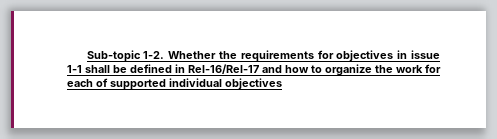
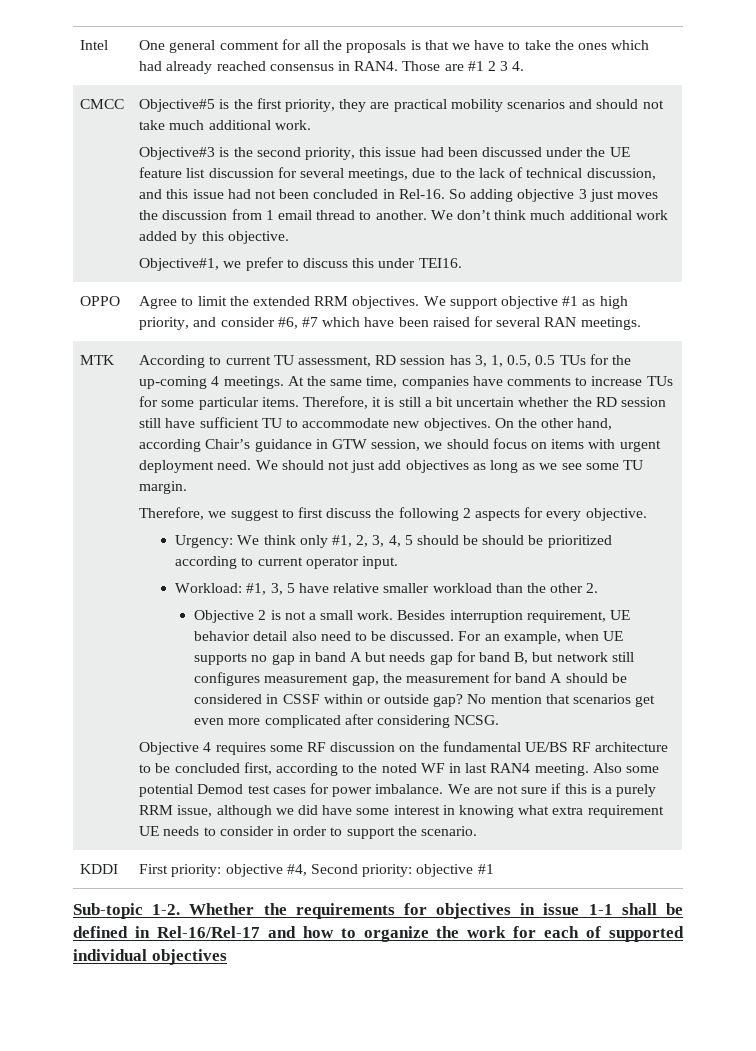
(86, 56) none -> [80,40,109,50] [139,39,650,53] [139,61,525,74] [80,99,125,109] [139,98,664,112] [139,120,311,130] [139,147,630,160] [139,167,656,181] [139,189,658,202] [139,209,668,220] [139,231,289,244] [139,257,462,271] [80,296,121,306] [139,296,628,309] [139,316,641,330] [80,355,116,365] [139,354,631,368] [139,376,673,389] [139,396,666,410] [139,417,613,431] [139,438,661,452] [139,460,643,473] [139,481,188,494] [139,507,647,521] [175,535,612,548] [175,556,399,569] [175,583,599,595] [194,610,631,623] [194,631,624,644] [194,651,634,665] [194,672,627,686] [194,694,656,707] [194,714,500,728] [139,741,669,755] [139,762,659,776] [139,783,657,797] [139,805,664,818] [139,826,477,839] [80,864,119,874] [139,864,494,877] Intel | One general comment for all the proposals is that we have to take the ones which had already reached consensus in RAN4. Those are #1 2 3 4. // CMCC | Objective#5 is the first priority, they are practical mobility scenarios and should not take much additional work. // Objective#3 is the second priority, this issue had been discussed under the UE feature list discussion for several meetings, due to the lack of technical discussion, and this issue had not been concluded in Rel-16. So adding objective 3 just moves the discussion from 1 email thread to another. We don’t think much additional work added by this objective. // Objective#1, we prefer to discuss this under TEI16. // OPPO | Agree to limit the extended RRM objectives. We support objective #1 as high priority, and consider #6, #7 which have been raised for several RAN meetings. // MTK | According to current TU assessment, RD session has 3, 1, 0.5, 0.5 TUs for the up-coming 4 meetings. At the same time, companies have comments to increase TUs for some particular items. Therefore, it is still a bit uncertain whether the RD session still have sufficient TU to accommodate new objectives. On the other hand, according Chair’s guidance in GTW session, we should focus on items with urgent deployment need. We should not just add objectives as long as we see some TU margin. // Therefore, we suggest to first discuss the following 2 aspects for every objective. // Urgency: We think only #1, 2, 3, 4, 5 should be should be prioritized according to current operator input. // Workload: #1, 3, 5 have relative smaller workload than the other 2. // Objective 2 is not a small work. Besides interruption requirement, UE behavior detail also need to be discussed. For an example, when UE supports no gap in band A but needs gap for band B, but network still configures measurement gap, the measurement for band A should be considered in CSSF within or outside gap? No mention that scenarios get even more complicated after considering NCSG. // Objective 4 requires some RF discussion on the fundamental UE/BS RF architecture to be concluded first, according to the noted WF in last RAN4 meeting. Also some potential Demod test cases for power imbalance. We are not sure if this is a purely RRM issue, although we did have some interest in knowing what extra requirement UE needs to consider in order to support the scenario. // KDDI | First priority: objective #4, Second priority: objective #1 //

